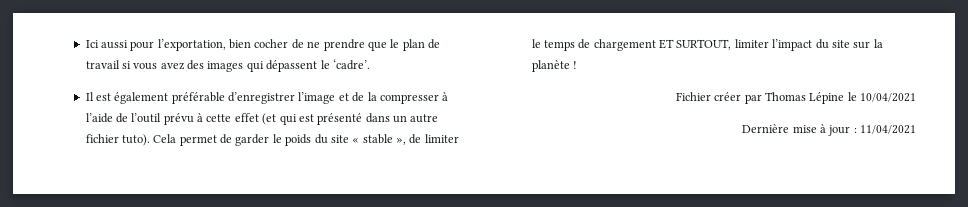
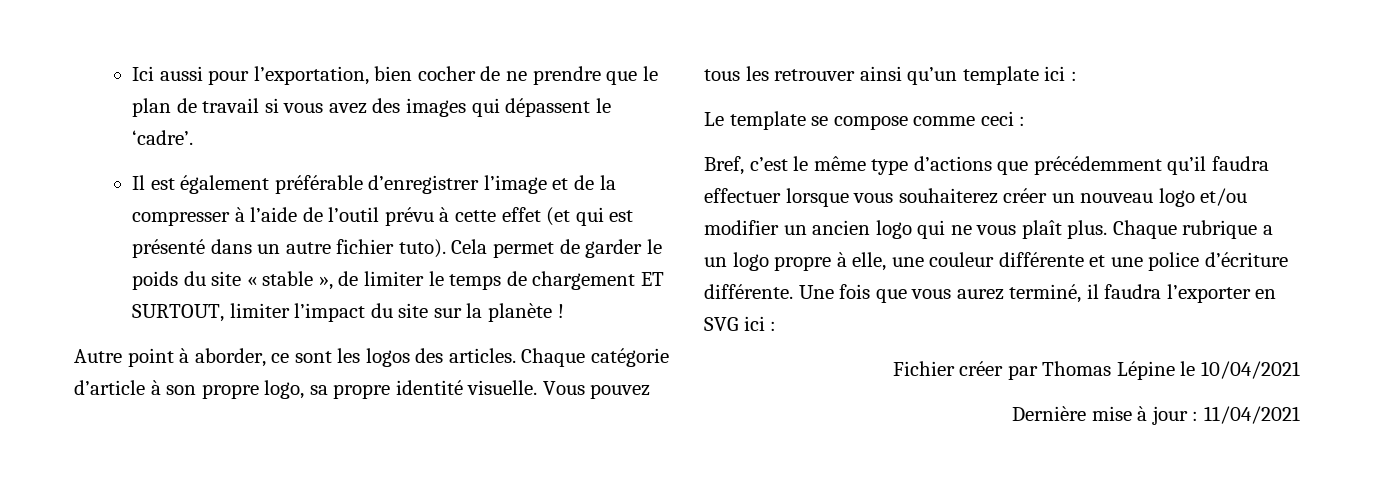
(577, 65) none -> [74,348,669,367] [74,380,651,399] [704,66,1077,85] [704,111,1026,130] [704,156,1269,175] [704,188,1248,207] [704,220,1273,239] [704,252,1288,271] [704,284,1277,303] [704,316,777,331] // Autre point à aborder, ce sont les logos des articles. Chaque catégorie d’article à son propre logo, sa propre identité visuelle. Vous pouvez tous les retrouver ainsi qu’un template ici : // Le template se compose comme ceci : // Bref, c’est le même type d’actions que précédemment qu’il faudra effectuer lorsque vous souhaiterez créer un nouveau logo et/ou modifier un ancien logo qui ne vous plaît plus. Chaque rubrique a un logo propre à elle, une couleur différente et une police d’écriture différente. Une fois que vous aurez terminé, il faudra l’exporter en SVG ici :

